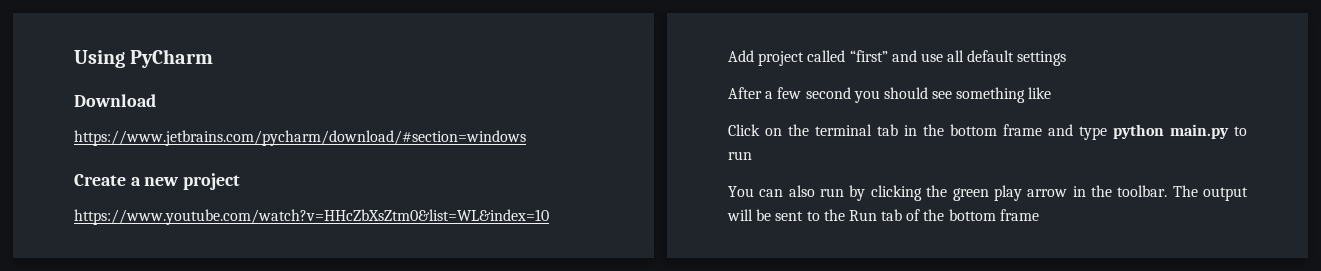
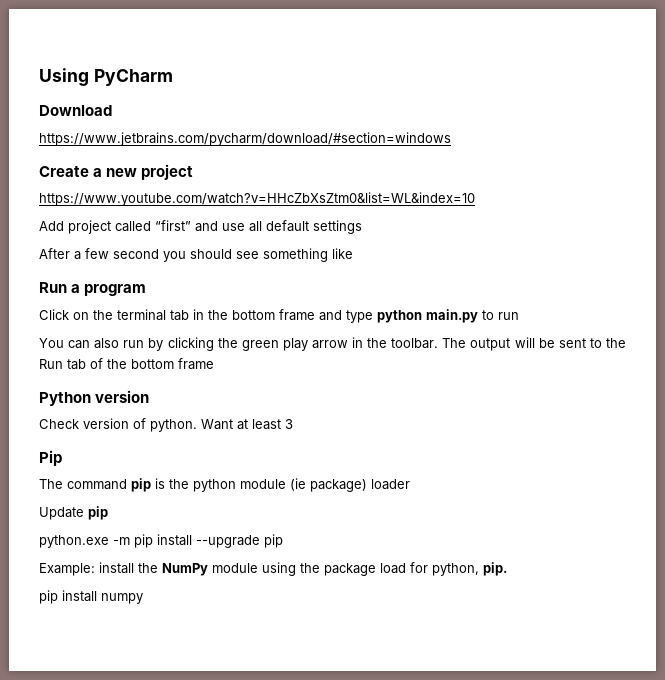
(1052, 93) none -> [39,282,147,296] // Run a program
(1039, 215) none -> [39,390,150,406] [39,418,293,432] [39,450,62,466] [39,478,410,492] [39,506,108,520] [39,534,283,548] [39,562,507,576] [39,590,143,604] // Python version // Check version of python. Want at least 3 // Pip // The command pip is the python module (ie package) loader // Update pip // python.exe -m pip install --upgrade pip // Example: install the NumPy module using the package load for python, pip. // pip install numpy

